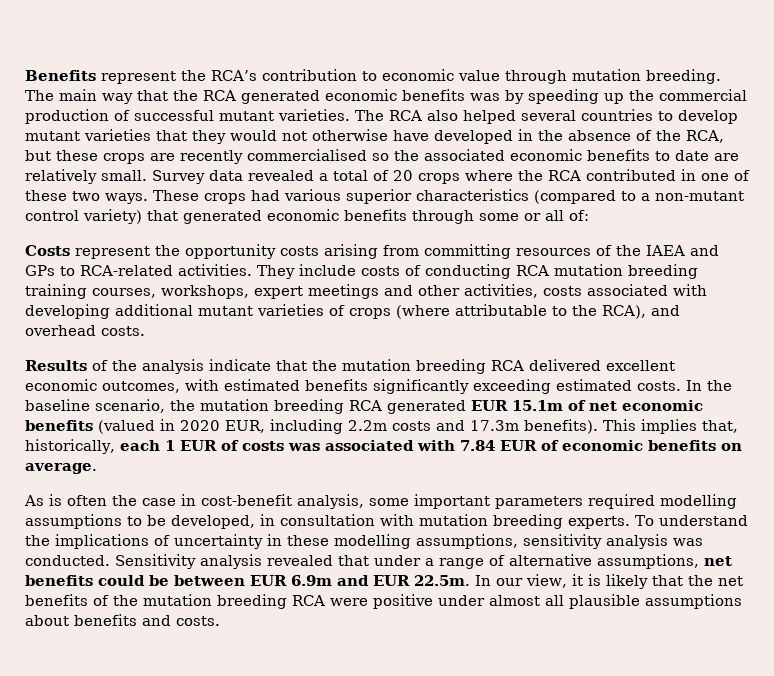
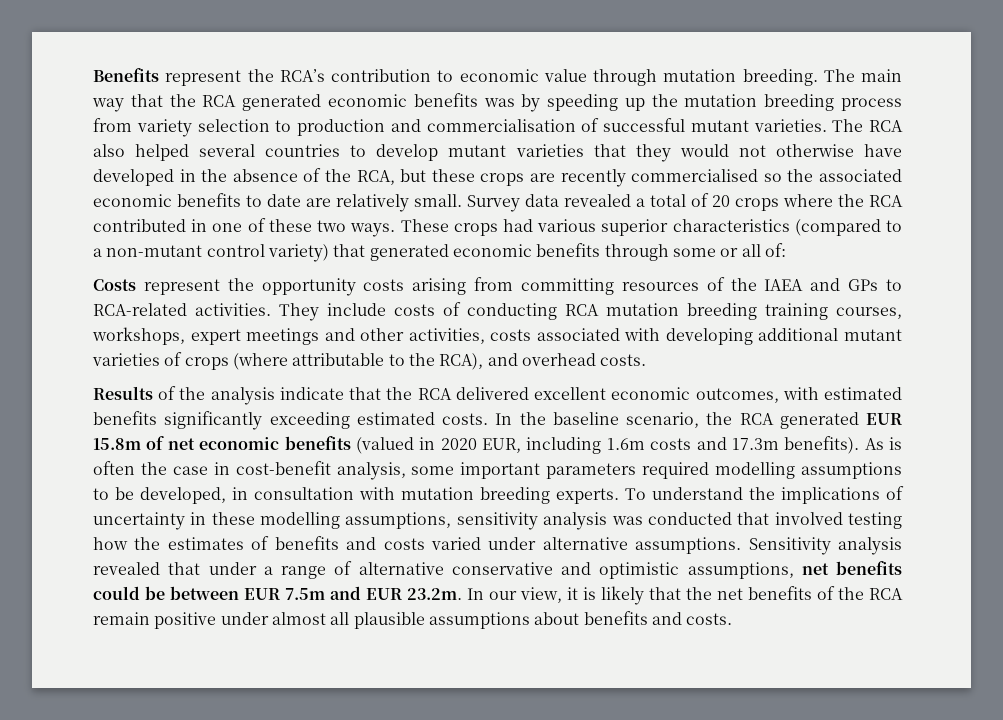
[659,89,747,101] [25,109,109,124] commercial production -> [684,94,903,111] [93,118,576,137] mutation breeding process from variety selection to production and commercialisation
[342,359,486,374] mutation breeding -> (413, 393) none
[200,399,344,414] mutation breeding -> (733, 418) none
[512,400,563,411] 15.1m -> [93,438,141,450] 15.8m
[348,420,387,431] 2.2m -> [606,438,645,450] 1.6m
[603,419,738,434] [25,439,742,454] [25,463,97,474] This implies that, historically, each 1 EUR of costs was associated with 7.84 EUR of economic benefits on average. // -> (860, 445) none
[25,555,110,566] conducted. -> [647,512,903,529] [93,536,742,554] conducted that involved testing how the estimates of benefits and costs varied under alternative assumptions.
(592, 560) none -> [451,562,680,579] conservative and optimistic
[291,575,332,586] 6.9m -> [285,588,325,600] 7.5m
[414,575,470,586] 22.5m. -> [407,588,462,600] 23.2m.
[143,594,368,609] mutation breeding RCA were -> [869,588,903,600] [93,612,150,625] RCA remain

